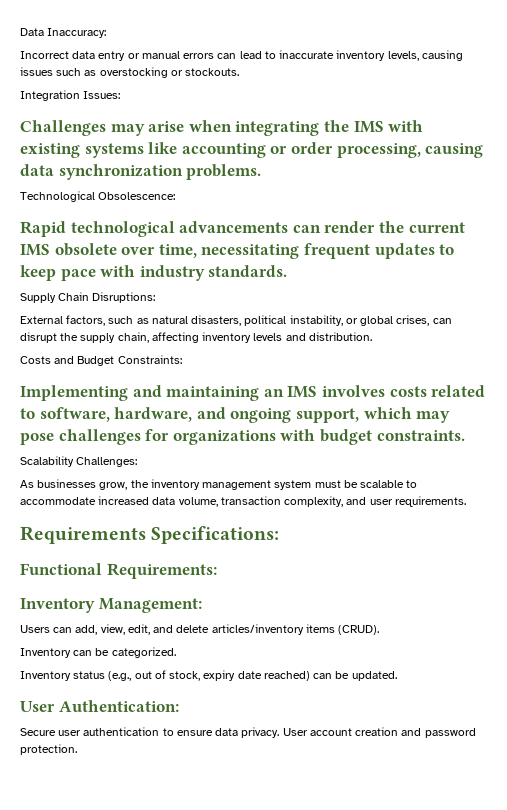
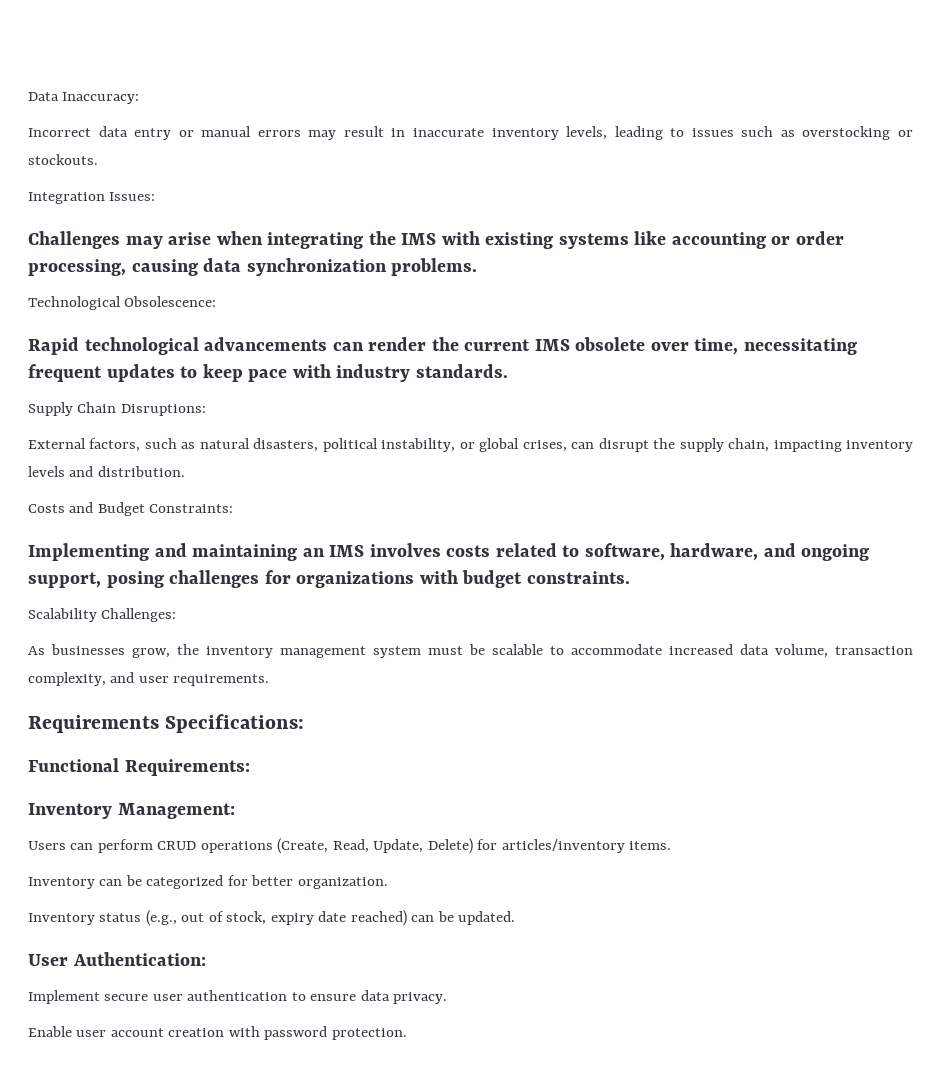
[217,51,276,59] can lead to -> [308,126,406,140] may result in
[421,50,463,61] causing -> [614,126,685,140] leading to
[151,332,199,343] affecting -> [773,440,842,452] impacting
[363,407,451,423] [20,433,54,445] which may pose -> [106,571,164,588] posing
[75,624,380,635] add, view, edit, and delete articles/inventory items (CRUD). -> [97,838,672,854] perform CRUD operations (Create, Read, Update, Delete) for articles/inventory items.
[111,647,176,658] categorized. -> [146,875,388,889] categorized for better organization.
[20,728,56,736] Secure -> [28,990,149,1004] Implement secure
[282,728,308,736] User -> [28,1026,107,1037] // Enable user
[401,728,422,736] and -> [228,1026,260,1037] with

